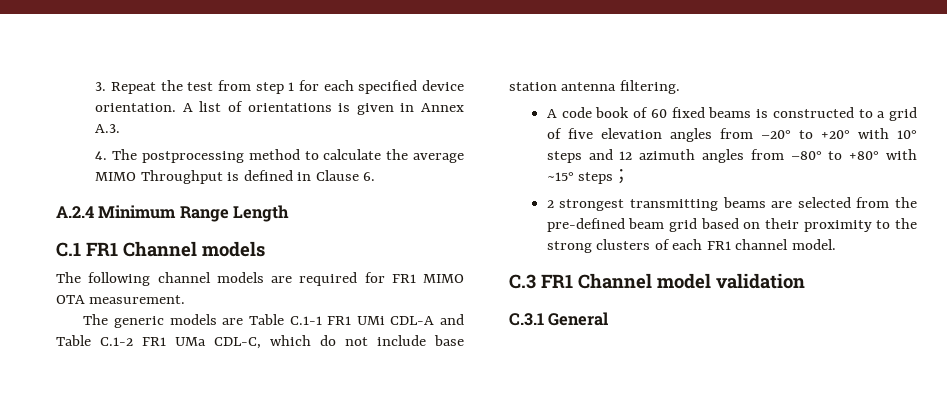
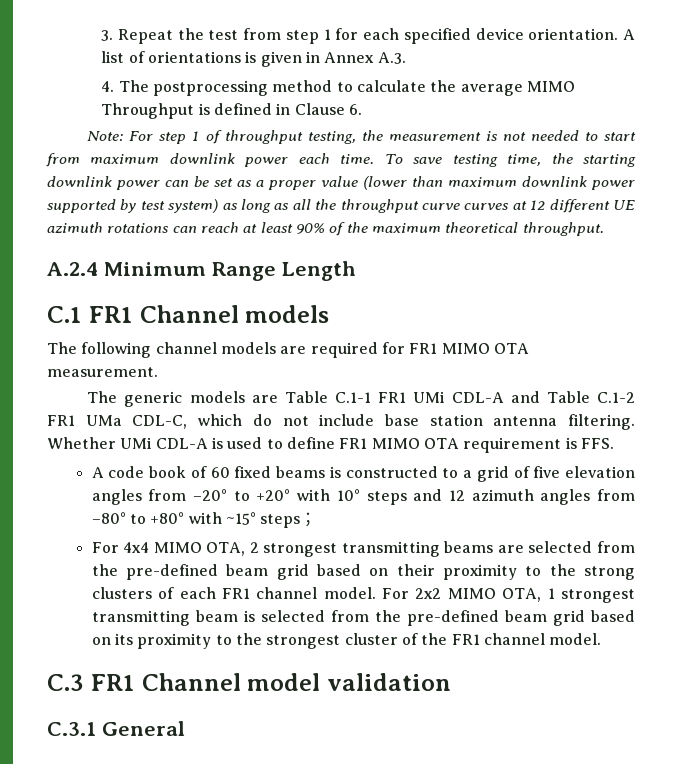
(375, 176) none -> [87,130,636,144] [46,153,637,167] [47,176,635,190] [47,199,635,213] [47,222,604,236] // Note: For step 1 of throughput testing, the measurement is not needed to start from maximum downlink power each time. To save testing time, the starting downlink power can be set as a proper value (lower than maximum downlink power supported by test system) as long as all the throughput curve curves at 12 different UE azimuth rotations can reach at least 90% of the maximum theoretical throughput.
(680, 87) none -> [47,437,614,453] Whether UMi CDL-A is used to define FR1 MIMO OTA requirement is FFS.
(631, 176) none -> [91,542,246,556] For 4x4 MIMO OTA,
(836, 244) none -> [382,588,636,603] [91,610,635,626] [91,633,602,649] For 2x2 MIMO OTA, 1 strongest transmitting beam is selected from the pre-defined beam grid based on its proximity to the strongest cluster of the FR1 channel model.

